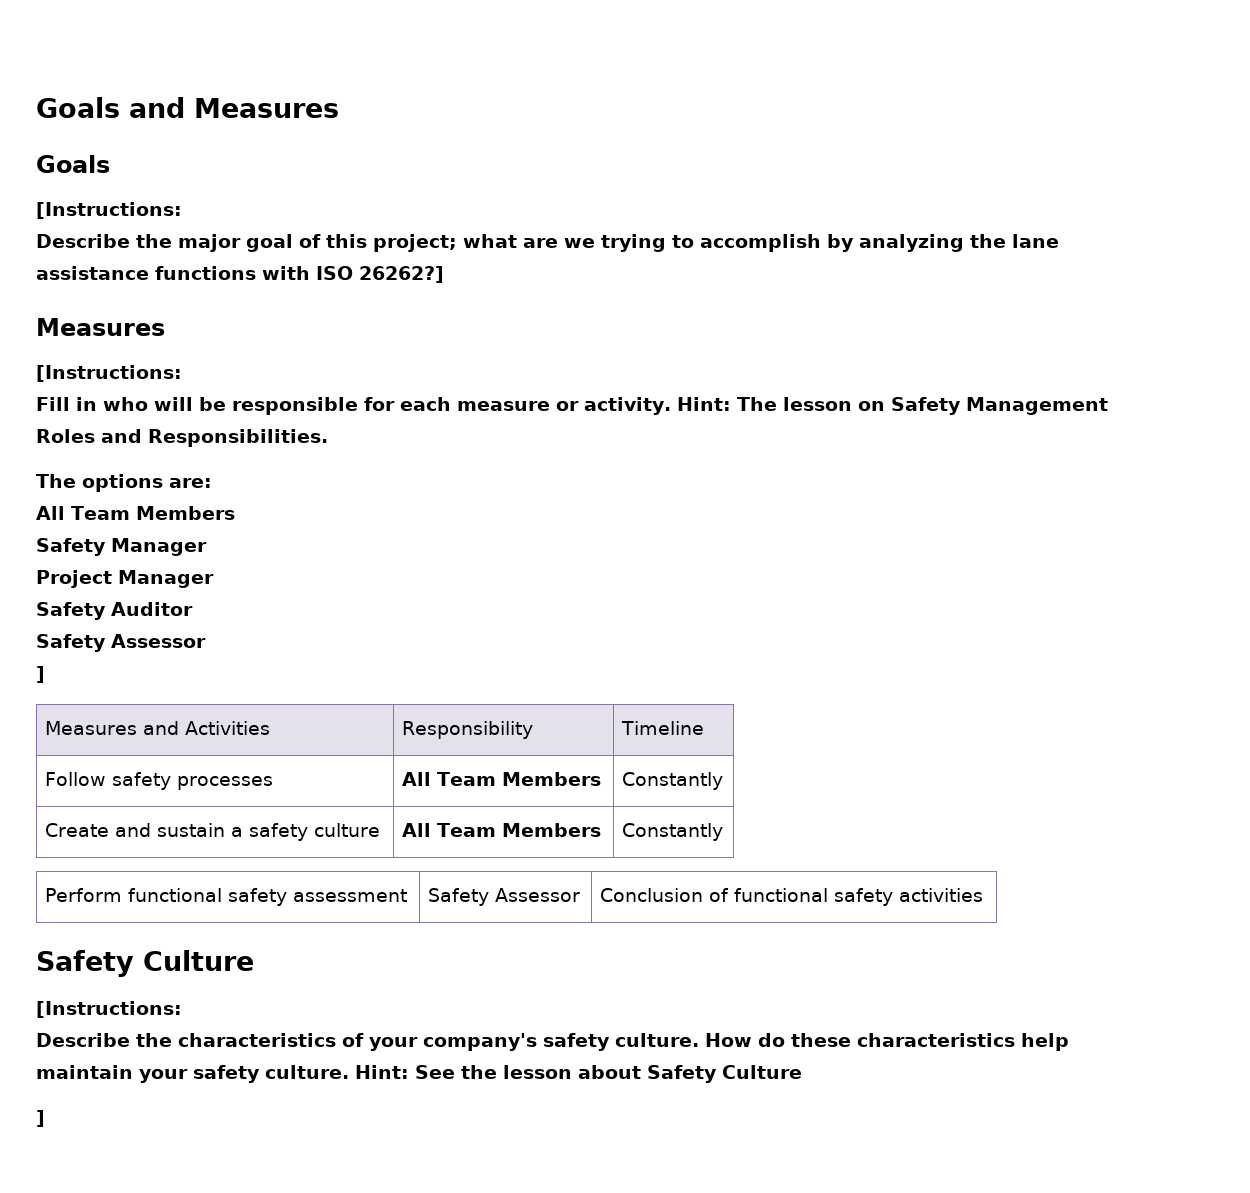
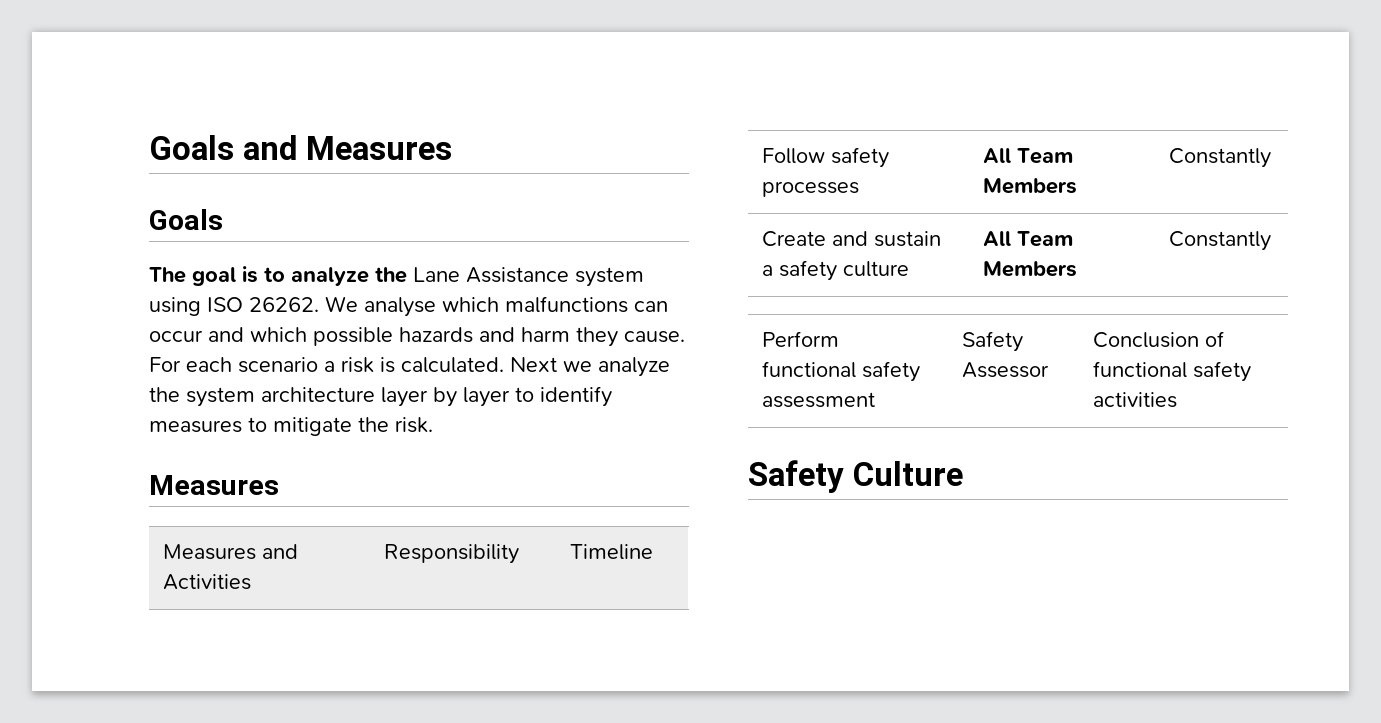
[36,202,182,219] [36,234,1059,252] [36,266,444,283] [36,318,165,336] [36,365,182,382] [36,397,1108,415] [36,429,328,447] [36,474,212,492] [36,506,235,520] [36,538,207,556] [36,570,214,588] [36,602,193,620] [36,634,206,652] [36,666,45,683] [Instructions: // Describe the major goal of this project; what are we trying to accomplish by analyzing the lane assistance functions with ISO 26262?] // Measures // [Instructions: // Fill in who will be responsible for each measure or activity. Hint: The lesson on Safety Management Roles and Responsibilities. // The options are: // All Team Members // Safety Manager // Project Manager // Safety Auditor // Safety Assessor // ] -> [149,266,644,287] [149,296,668,317] [149,327,685,347] [149,357,670,377] [149,386,612,407] [149,417,433,436] [149,475,279,495] The goal is to analyze the Lane Assistance system using ISO 26262. We analyse which malfunctions can occur and which possible hazards and harm they cause. For each scenario a risk is calculated. Next we analyze the system architecture layer by layer to identify measures to mitigate the risk. // Measures
[36,1001,182,1018] [36,1033,1069,1051] [36,1065,802,1083] [36,1110,45,1127] // [Instructions: // Describe the characteristics of your company's safety culture. How do these characteristics help maintain your safety culture. Hint: See the lesson about Safety Culture // ] -> (963, 473) none

